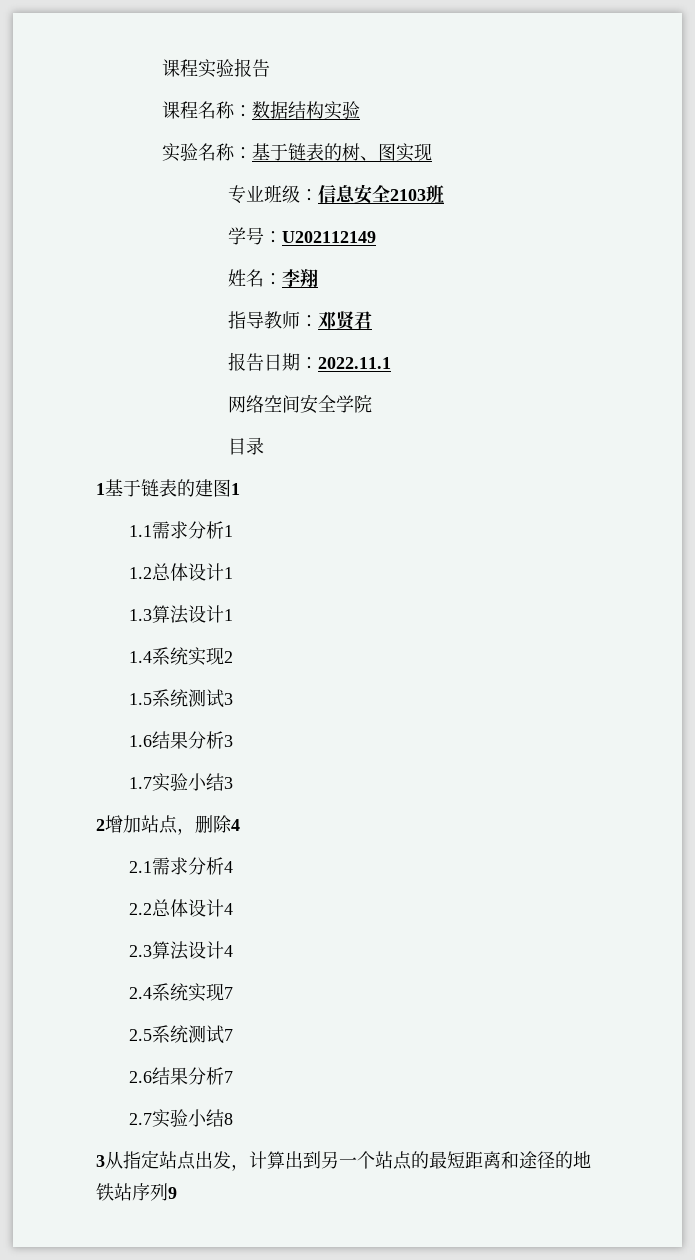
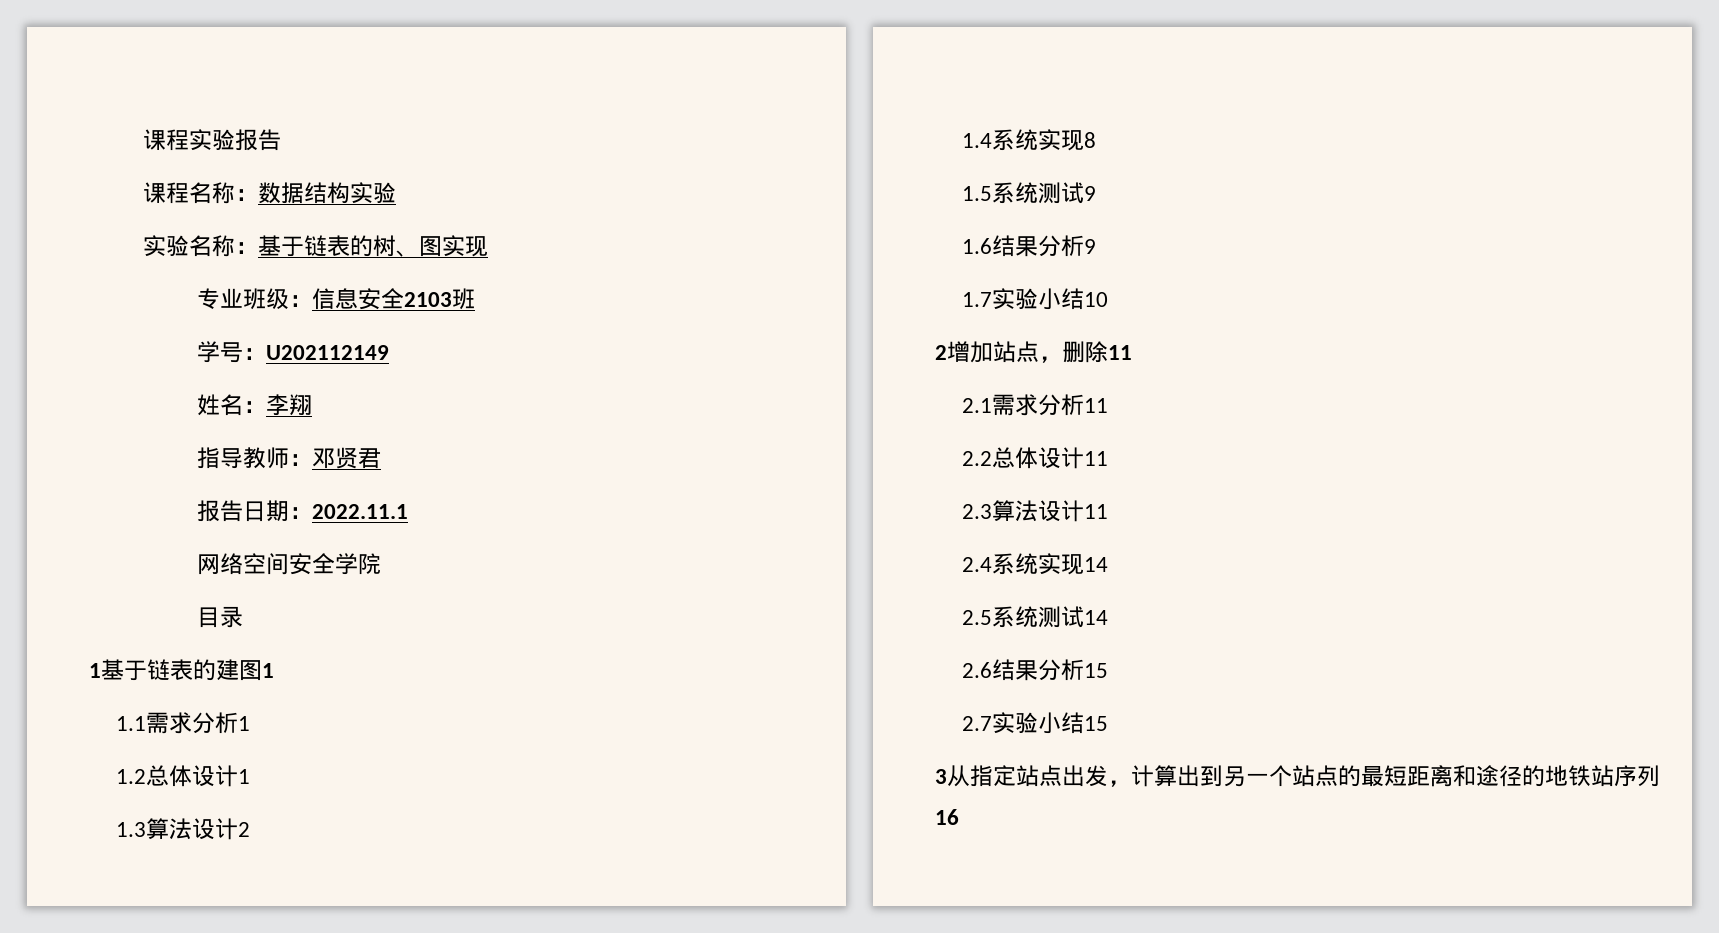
[223,609,233,621] 1 -> [237,822,250,837] 2
[223,651,233,663] 2 -> [1083,132,1096,148] 8
[223,693,233,705] 3 -> [1083,186,1096,201] 9
[223,735,233,747] 3 -> [1083,239,1096,254] 9
[223,777,233,789] 3 -> [1083,292,1108,307] 10
[231,819,240,831] 4 -> [1108,345,1132,360] 11
[223,861,233,873] 4 -> [1083,398,1108,413] 11
[223,903,233,915] 4 -> [1083,451,1108,466] 11
[223,945,233,957] 4 -> [1083,504,1108,519] 11
[223,987,233,999] 7 -> [1083,557,1108,572] 14
[223,1029,233,1041] 7 -> [1083,610,1108,625] 14
[223,1071,233,1083] 7 -> [1083,663,1108,678] 15
[223,1113,233,1125] 8 -> [1083,716,1108,731] 15
[168,1187,177,1199] 9 -> [935,809,959,825] 16

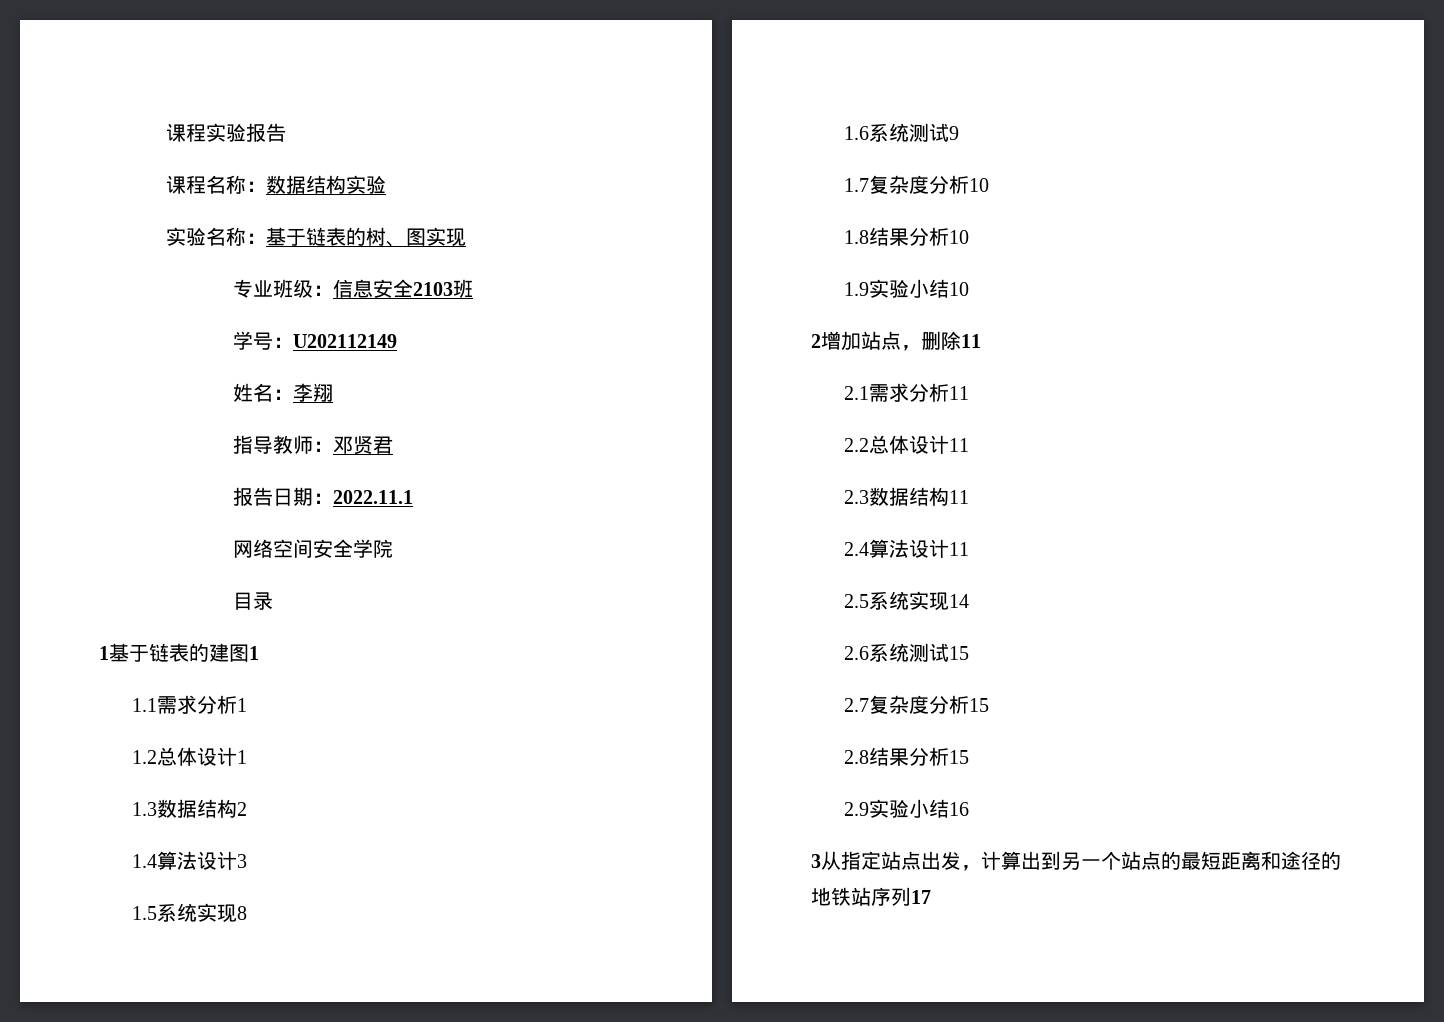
[145,818,250,840] [961,133,992,148] 算法设计2 // 1.4 -> [157,799,248,818] [132,851,248,870] [132,906,158,920] 数据结构2 // 1.4算法设计3 // 1.5
[961,186,992,201] 1.5 -> [844,126,870,140] 1.6
[961,235,1096,257] [961,292,992,307] 1.6结果分析9 // 1.7 -> [844,175,990,194] [844,227,970,246] [844,282,870,296] 1.7复杂度分析10 // 1.8结果分析10 // 1.9
(992, 511) none -> [869,487,970,506] [844,542,870,556] 数据结构11 // 2.4
[961,557,992,572] 2.4 -> [844,594,870,608] 2.5
[961,606,1108,628] [961,662,992,678] 2.5系统测试14 // 2.6 -> [844,643,970,662] [844,695,990,714] [844,750,870,764] 2.6系统测试15 // 2.7复杂度分析15 // 2.8
[961,712,1108,734] 2.7实验小结15 -> [844,799,970,818] 2.9实验小结16
[935,809,959,825] 16 -> [911,890,931,904] 17

